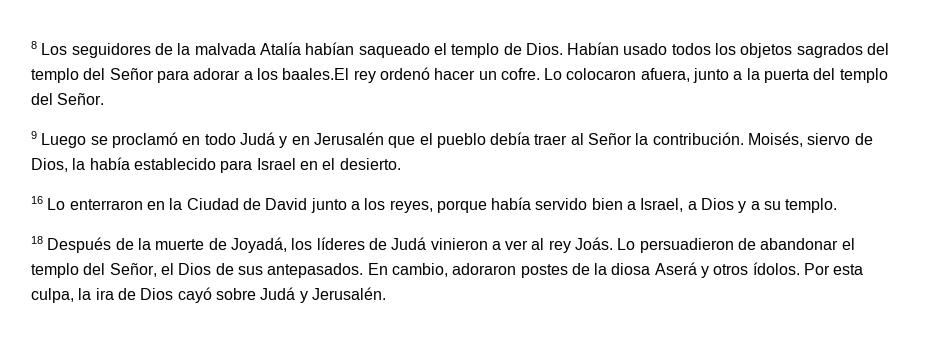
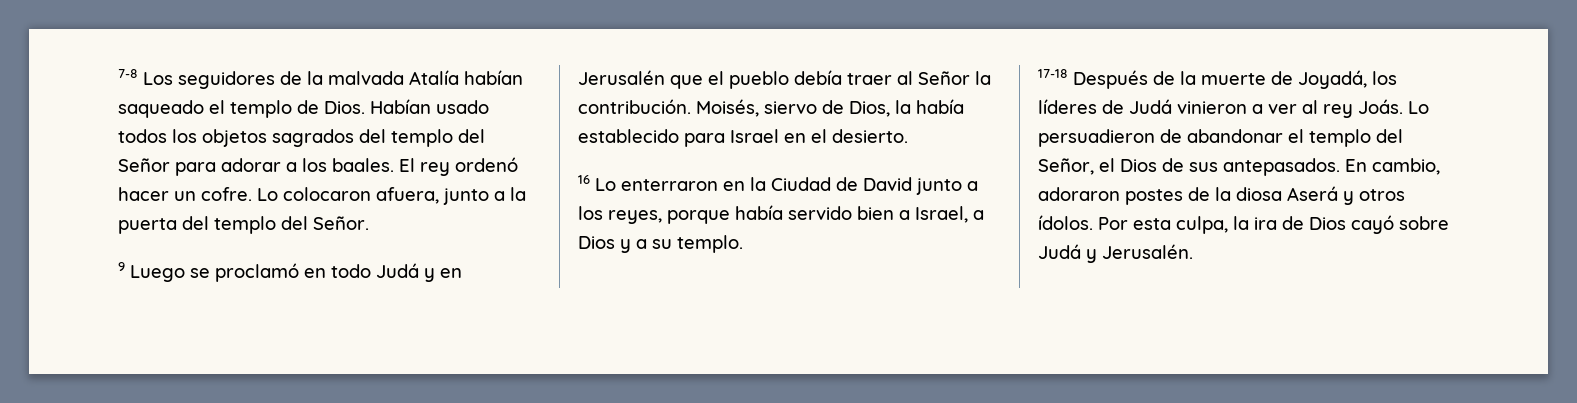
[31,41,37,49] 8 -> [118,69,138,78] 7-8
[282,68,350,80] baales.El -> [332,158,415,172] baales. El
[31,236,43,244] 18 -> [1038,69,1068,78] 17-18

